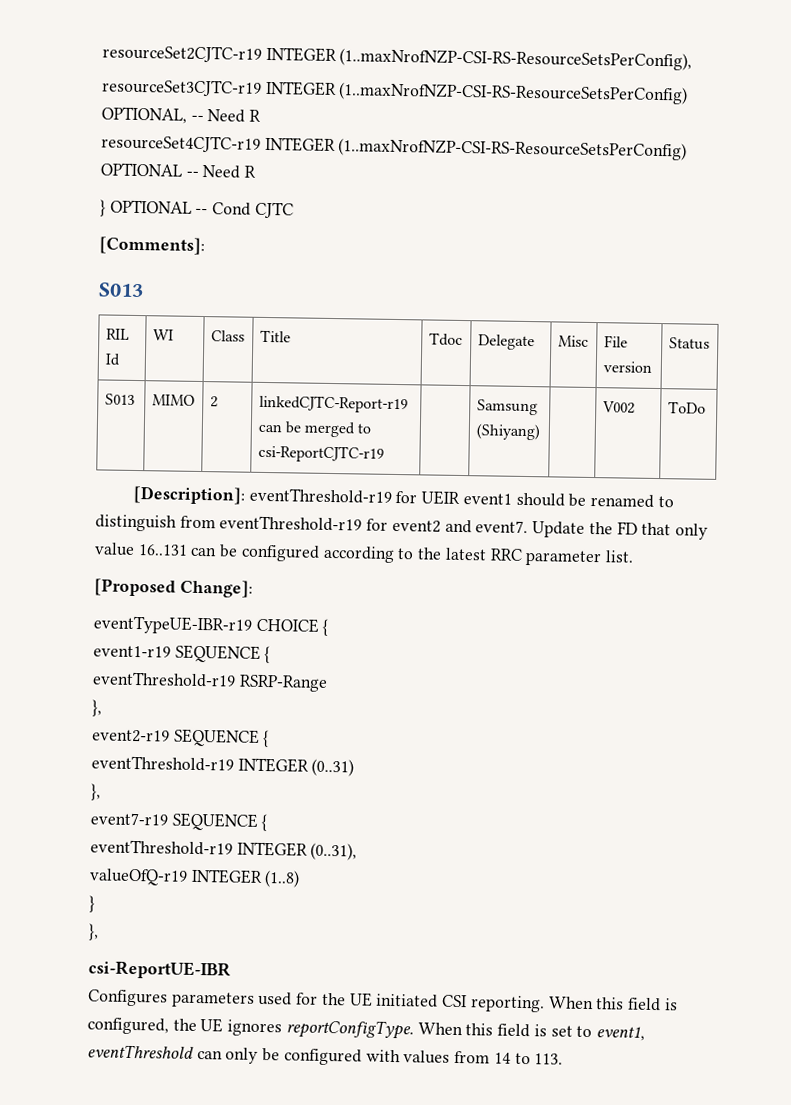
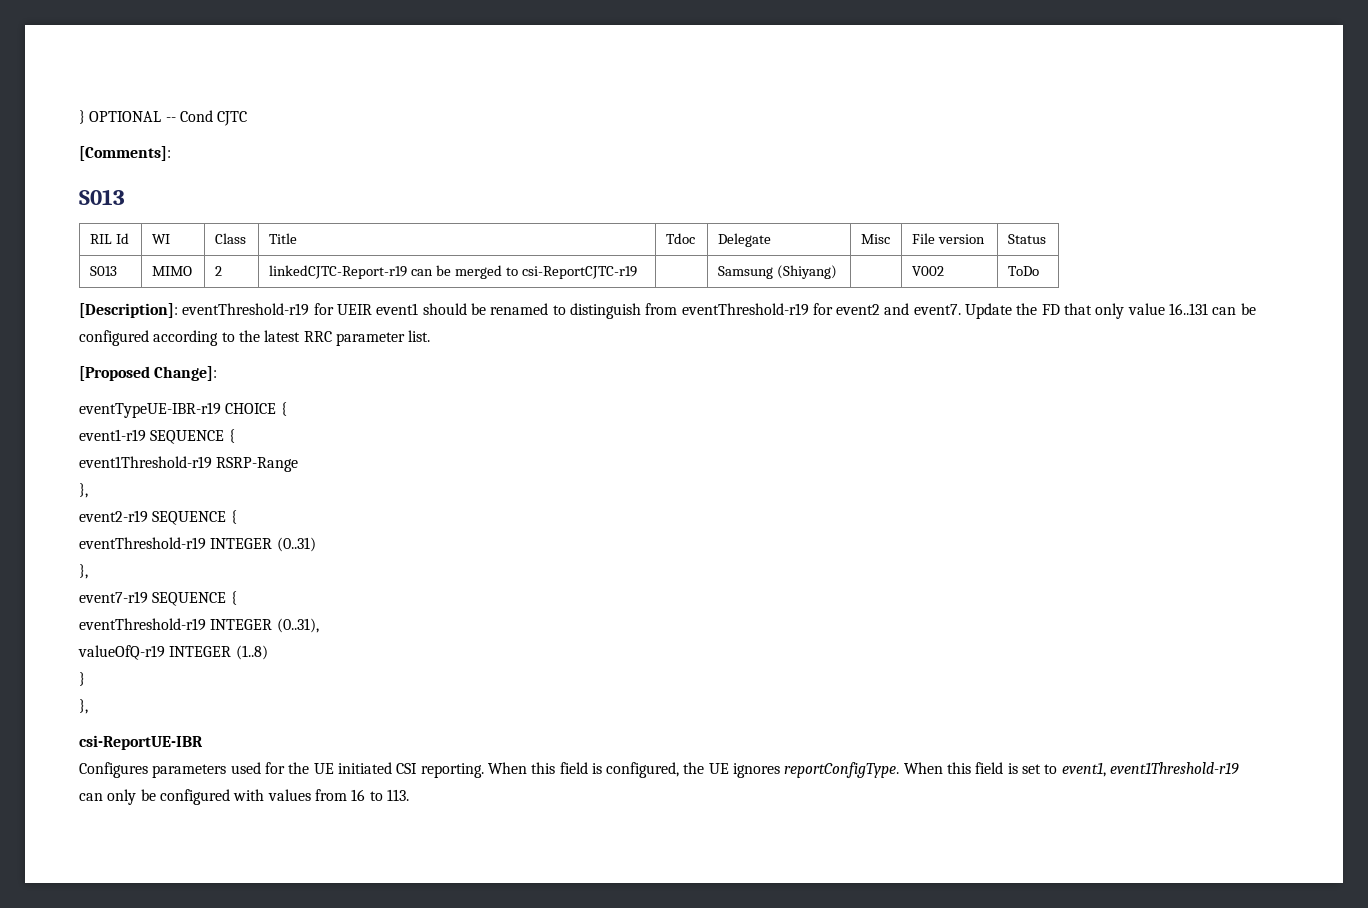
[102,44,693,71] [102,78,689,105] [101,106,262,124] [101,134,688,161] [100,162,257,179] resourceSet2CJTC-r19 INTEGER (1..maxNrofNZP-CSI-RS-ResourceSetsPerConfig), // resourceSet3CJTC-r19 INTEGER (1..maxNrofNZP-CSI-RS-ResourceSetsPerConfig) OPTIONAL, -- Need R // resourceSet4CJTC-r19 INTEGER (1..maxNrofNZP-CSI-RS-ResourceSetsPerConfig) OPTIONAL -- Need R // -> (79, 117) none
[92,671,236,688] eventThreshold-r19 -> [79,456,212,469] event1Threshold-r19
[87,1044,194,1059] eventThreshold -> [1110,762,1240,775] event1Threshold-r19
[493,1052,511,1064] 14 -> [351,789,366,801] 16

